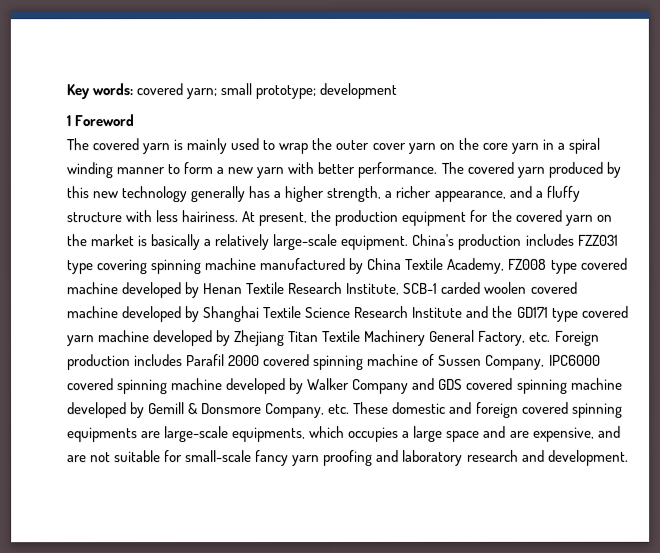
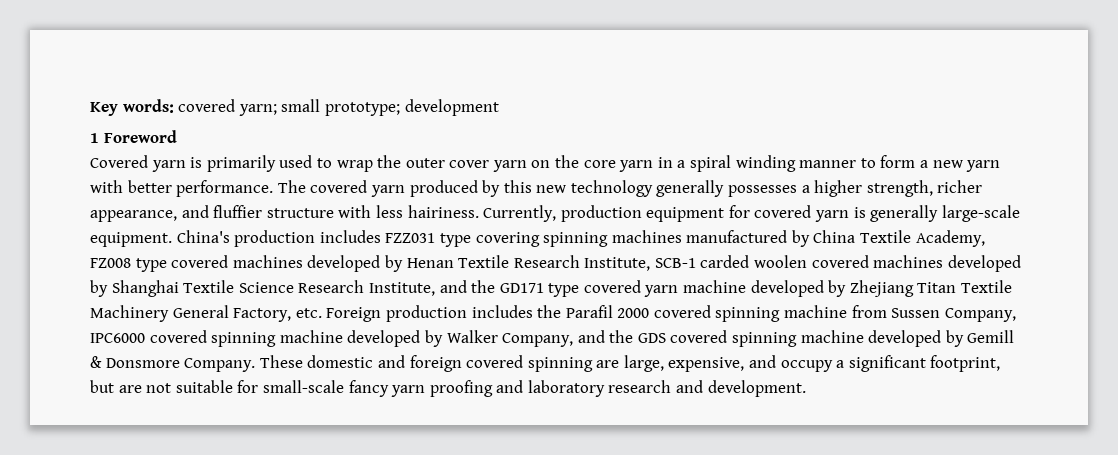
[66,138,228,155] The covered yarn is mainly -> [90,155,276,172] Covered yarn is primarily
[248,186,271,199] has -> [728,185,798,197] possesses
[384,190,393,198] a -> (933, 188) none
[534,185,580,202] a fluffy -> [213,205,263,218] fluffier
[241,209,332,227] At present, the -> [483,205,557,222] Currently,
[490,209,612,226] [66,234,270,251] the covered yarn on the market is basically a relatively -> [754,205,939,222] covered yarn is generally
[204,258,257,271] machine -> [611,230,682,243] machines
[67,282,119,295] machine -> [232,255,303,268] machines
[67,306,119,319] machine -> [873,255,944,268] machines
[412,306,464,318] Institute -> [368,282,435,296] Institute,
(184, 360) none -> [537,305,562,318] the
[422,353,436,366] of -> [851,305,887,318] from
[352,377,436,394] Company and -> [502,330,634,347] Company, and the
[265,403,351,419] Company, etc. -> [184,358,256,372] Company.
[67,425,621,443] equipments are large-scale equipments, which occupies a large space and are expensive, and -> [596,355,1001,372] [90,380,114,393] are large, expensive, and occupy a significant footprint, but

